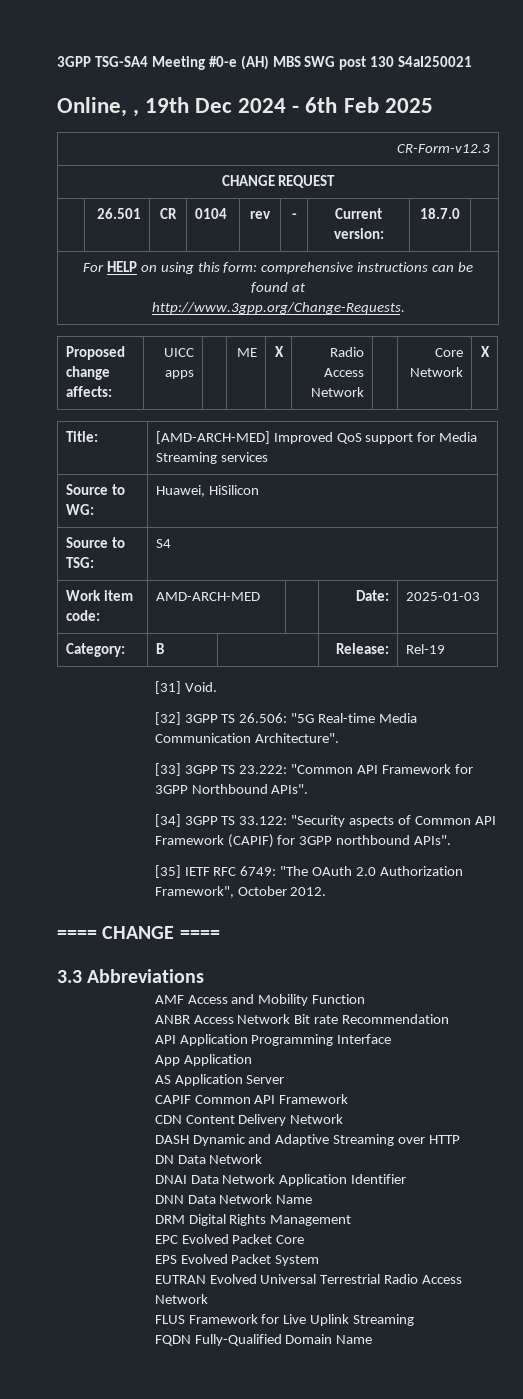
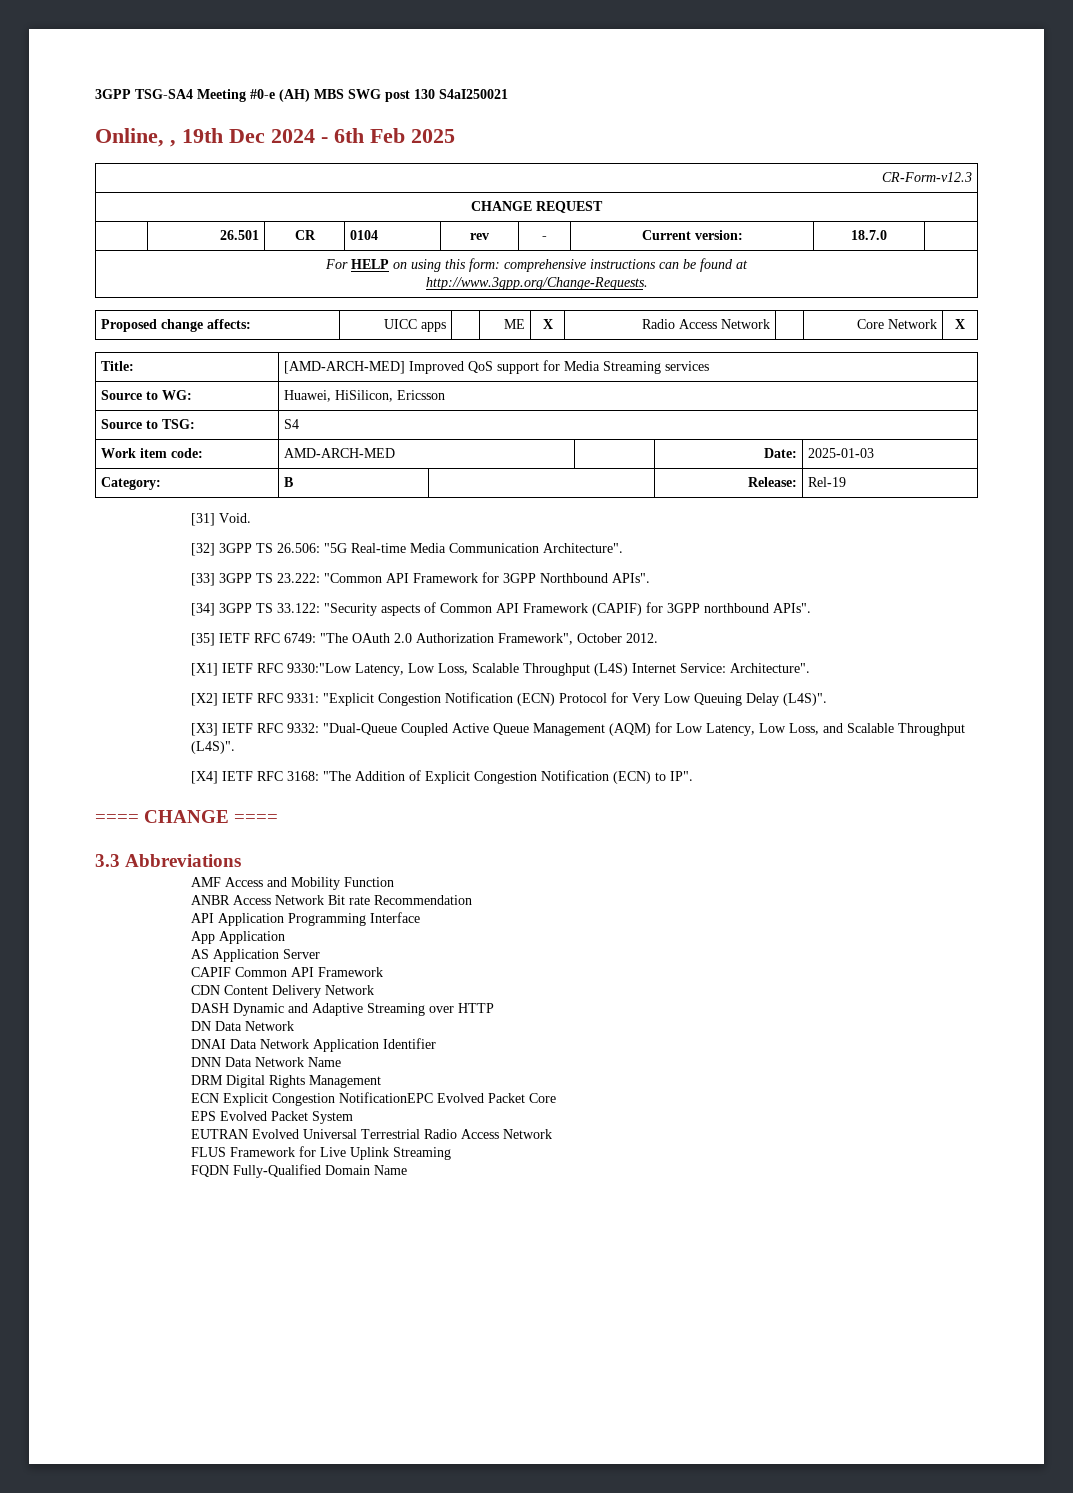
[208,485,259,495] HiSilicon -> [335,390,446,402] HiSilicon, Ericsson
(327, 891) none -> [191,663,811,676] [191,692,828,706] [191,722,966,736] [191,741,236,754] [191,770,694,784] // [X1] IETF RFC 9330:"Low Latency, Low Loss, Scalable Throughput (L4S) Internet Service: Architecture". // [X2] IETF RFC 9331: "Explicit Congestion Notification (ECN) Protocol for Very Low Queuing Delay (L4S)". // [X3] IETF RFC 9332: "Dual-Queue Coupled Active Queue Management (AQM) for Low Latency, Low Loss, and Scalable Throughput (L4S)". // [X4] IETF RFC 3168: "The Addition of Explicit Congestion Notification (ECN) to IP".
[154,1235,178,1244] EPC -> [191,1092,434,1106] ECN Explicit Congestion NotificationEPC

